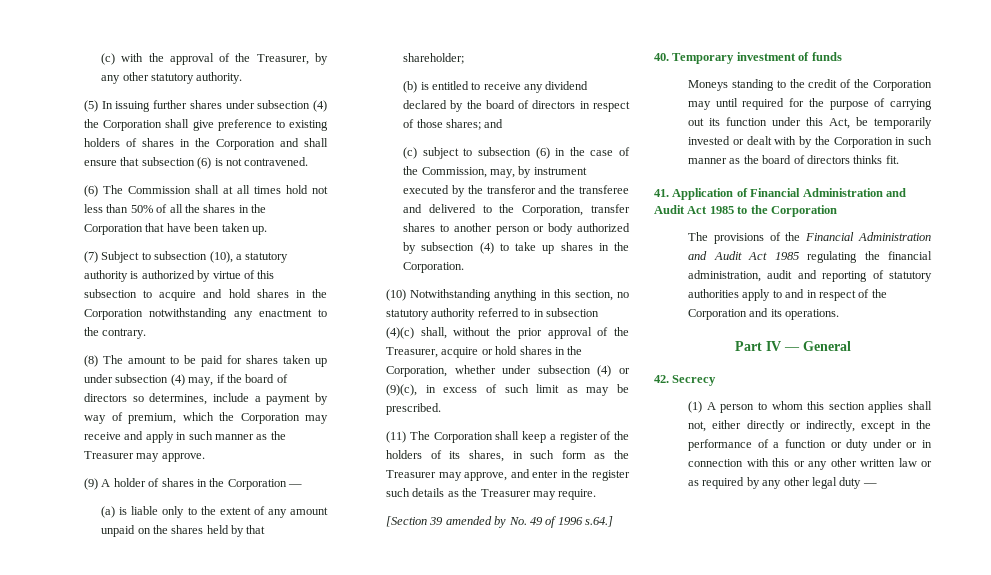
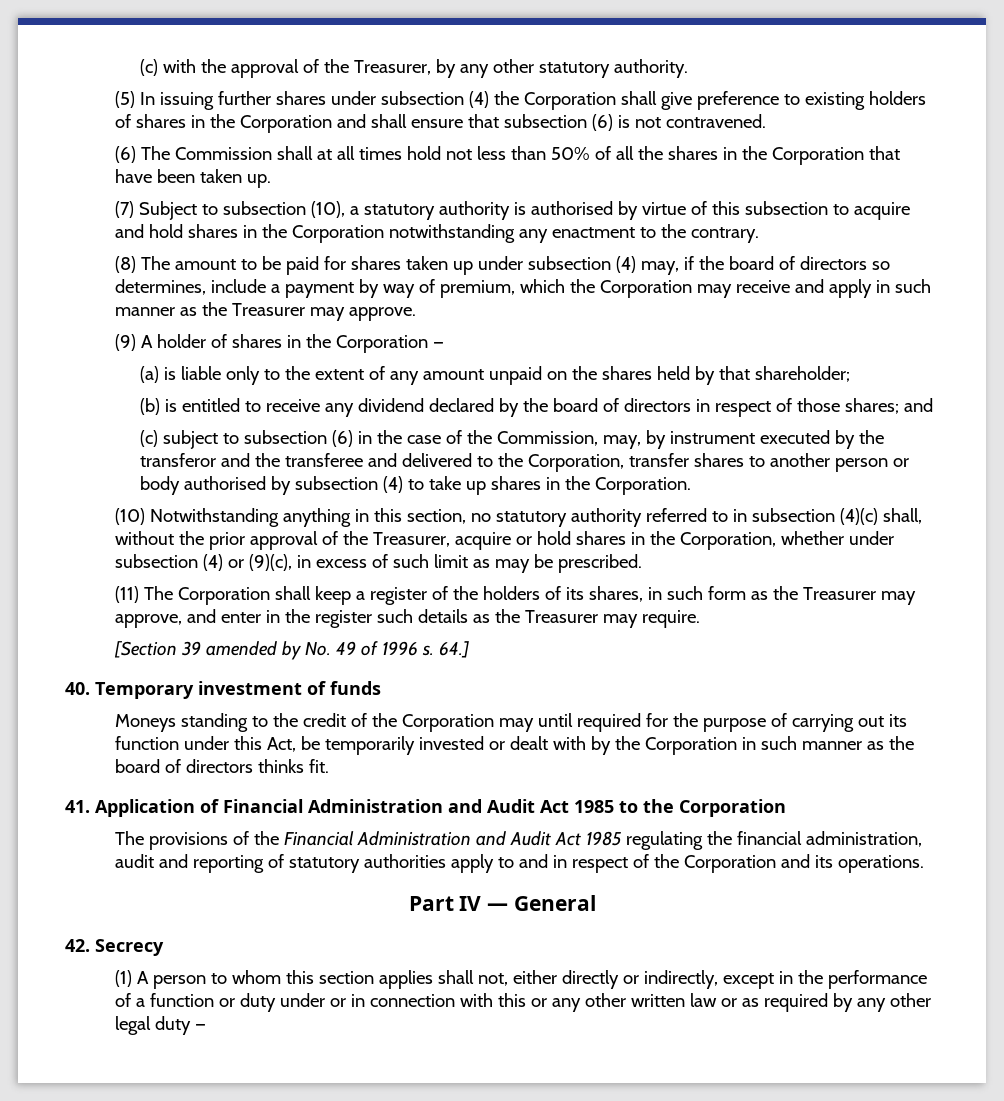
[141,270,195,279] authorized -> [531,201,614,215] authorised
[577,223,630,232] authorized -> [184,476,267,490] authorised
[585,516,614,527] s.64.] -> [422,641,470,658] s. 64.]

